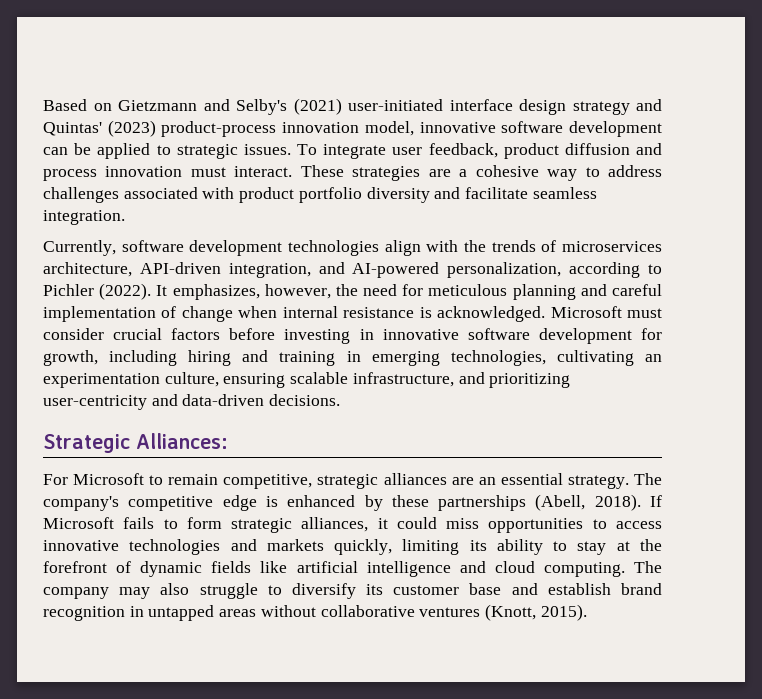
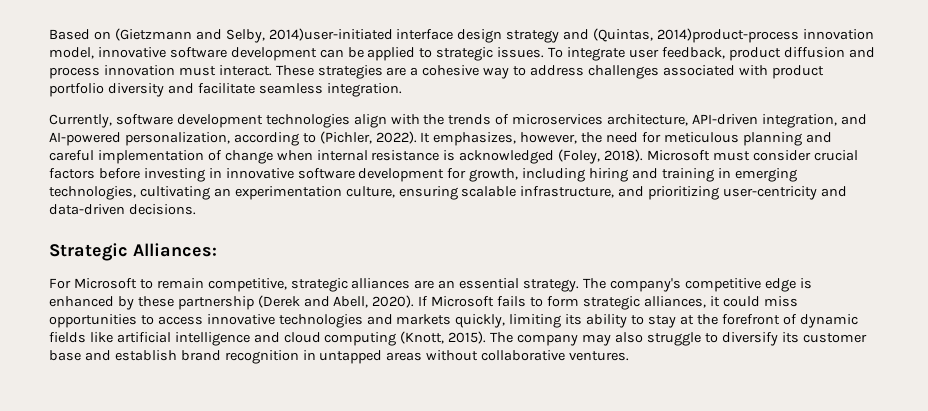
[118,98,443,115] Gietzmann and Selby's (2021) user-initiated -> [114,28,393,43] (Gietzmann and Selby, 2014)user-initiated
[43,120,277,137] Quintas' (2023) product-process -> [593,28,800,43] (Quintas, 2014)product-process
[43,283,152,300] Pichler (2022). -> [319,131,417,144] (Pichler, 2022).
[437,306,546,322] acknowledged. -> [459,149,644,164] acknowledged (Foley, 2018).
[438,494,641,511] partnerships (Abell, 2018). -> [177,295,415,310] partnership (Derek and Abell, 2020).
[543,562,625,577] computing. -> [324,331,487,346] computing (Knott, 2015).
[419,604,587,621] ventures (Knott, 2015). -> [569,351,630,361] ventures.

